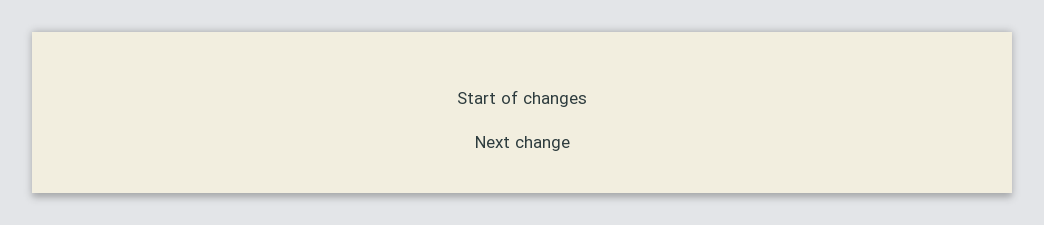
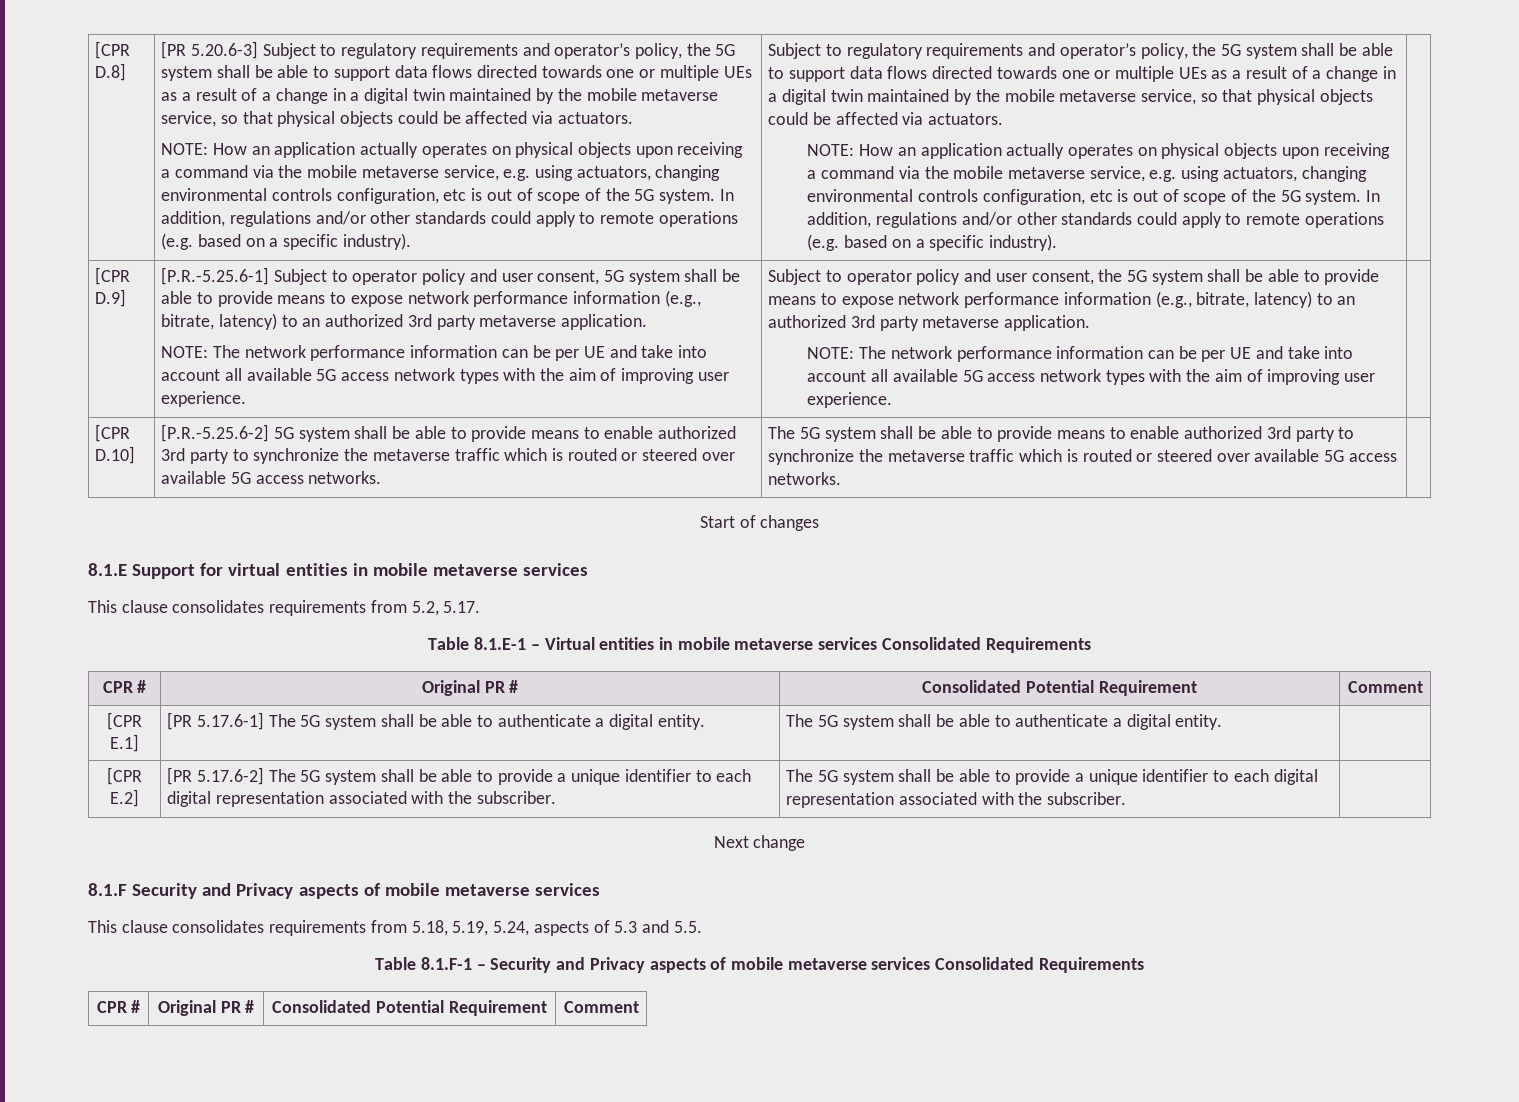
[457,90,587,107] [474,136,570,151] Start of changes // Next change -> [95,41,131,59] [95,63,127,81] [161,41,736,59] [161,65,752,81] [161,88,719,104] [161,111,633,127] [161,142,744,158] [161,165,721,181] [161,188,734,204] [161,211,738,227] [161,233,411,250] [768,43,1393,59] [768,66,1396,82] [768,89,1373,105] [768,112,1004,125] [807,143,1390,159] [807,166,1367,182] [807,189,1381,205] [807,212,1384,228] [807,234,1058,251] [95,267,131,285] [95,289,127,307] [161,267,741,285] [161,290,701,307] [161,313,647,330] [161,345,708,361] [161,368,729,384] [161,391,247,407] [768,269,1380,285] [768,291,1356,308] [768,315,1091,331] [807,346,1354,362] [807,369,1376,385] [807,392,893,408] [95,424,131,442] [95,446,136,464] [161,424,737,442] [161,448,735,464] [161,471,382,484] [768,426,1355,442] [768,449,1397,465] [768,472,842,485] [699,515,820,531] [88,563,589,579] [88,600,481,616] [428,637,1091,653] [102,680,147,693] [421,680,519,696] [922,680,1197,696] [1347,681,1423,693] [107,712,142,730] [110,734,139,752] [167,712,705,730] [786,714,1223,730] [107,767,142,785] [110,789,139,807] [167,767,752,785] [167,791,556,807] [786,769,1318,785] [786,792,1127,808] [713,835,806,851] [88,883,601,899] [88,920,702,936] [375,957,1144,973] [96,1000,141,1013] [157,1000,255,1016] [272,1000,547,1016] [563,1001,639,1013] [CPR D.8] | [PR 5.20.6-3] Subject to regulatory requirements and operator’s policy, the 5G system shall be able to support data flows directed towards one or multiple UEs as a result of a change in a digital twin maintained by the mobile metaverse service, so that physical objects could be affected via actuators. // NOTE: How an application actually operates on physical objects upon receiving a command via the mobile metaverse service, e.g. using actuators, changing environmental controls configuration, etc is out of scope of the 5G system. In addition, regulations and/or other standards could apply to remote operations (e.g. based on a specific industry). | Subject to regulatory requirements and operator’s policy, the 5G system shall be able to support data flows directed towards one or multiple UEs as a result of a change in a digital twin maintained by the mobile metaverse service, so that physical objects could be affected via actuators. // NOTE: How an application actually operates on physical objects upon receiving a command via the mobile metaverse service, e.g. using actuators, changing environmental controls configuration, etc is out of scope of the 5G system. In addition, regulations and/or other standards could apply to remote operations (e.g. based on a specific industry). | // [CPR D.9] | [P.R.-5.25.6-1] Subject to operator policy and user consent, 5G system shall be able to provide means to expose network performance information (e.g., bitrate, latency) to an authorized 3rd party metaverse application. // NOTE: The network performance information can be per UE and take into account all available 5G access network types with the aim of improving user experience. | Subject to operator policy and user consent, the 5G system shall be able to provide means to expose network performance information (e.g., bitrate, latency) to an authorized 3rd party metaverse application. // NOTE: The network performance information can be per UE and take into account all available 5G access network types with the aim of improving user experience. | // [CPR D.10] | [P.R.-5.25.6-2] 5G system shall be able to provide means to enable authorized 3rd party to synchronize the metaverse traffic which is routed or steered over available 5G access networks. | The 5G system shall be able to provide means to enable authorized 3rd party to synchronize the metaverse traffic which is routed or steered over available 5G access networks. | // Start of changes // 8.1.E Support for virtual entities in mobile metaverse services // This clause consolidates requirements from 5.2, 5.17. // Table 8.1.E-1 – Virtual entities in mobile metaverse services Consolidated Requirements // CPR # | Original PR # | Consolidated Potential Requirement | Comment // [CPR E.1] | [PR 5.17.6-1] The 5G system shall be able to authenticate a digital entity. | The 5G system shall be able to authenticate a digital entity. | // [CPR E.2] | [PR 5.17.6-2] The 5G system shall be able to provide a unique identifier to each digital representation associated with the subscriber. | The 5G system shall be able to provide a unique identifier to each digital representation associated with the subscriber. | // Next change // 8.1.F Security and Privacy aspects of mobile metaverse services // This clause consolidates requirements from 5.18, 5.19, 5.24, aspects of 5.3 and 5.5. // Table 8.1.F-1 – Security and Privacy aspects of mobile metaverse services Consolidated Requirements // CPR # | Original PR # | Consolidated Potential Requirement | Comment

